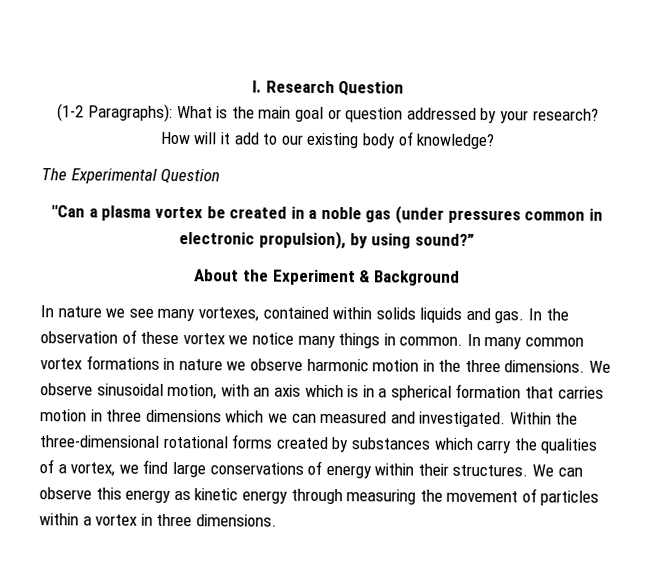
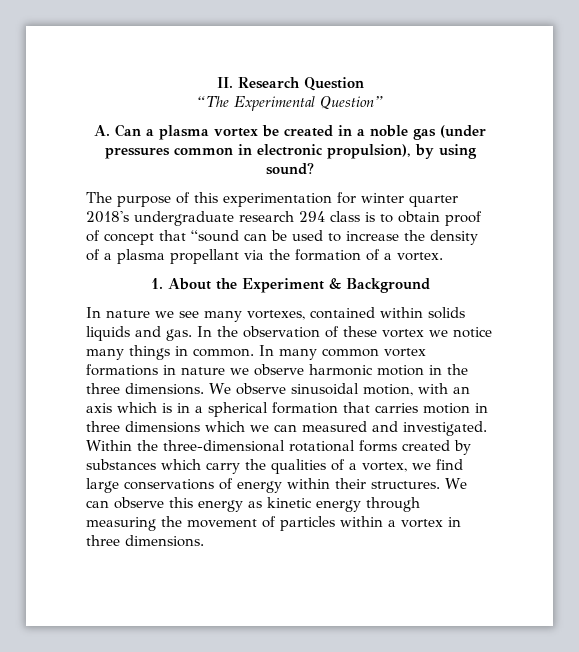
[251,80,262,93] I. -> [216,77,233,88] II.
[57,103,599,124] [159,131,496,150] [41,168,221,184] [51,205,86,218] (1-2 Paragraphs): What is the main goal or question addressed by your research? How will it add to our existing body of knowledge? // The Experimental Question // "Can -> [198,96,383,111] [94,124,141,137] “The Experimental Question” // A. Can
[414,233,475,246] sound?” // -> [266,163,314,175] [86,192,458,207] [86,211,482,226] [86,230,478,245] [86,249,443,264] [150,278,163,289] sound? // The purpose of this experimentation for winter quarter 2018's undergraduate research 294 class is to obtain proof of concept that “sound can be used to increase the density of a plasma propellant via the formation of a vortex. // 1.

